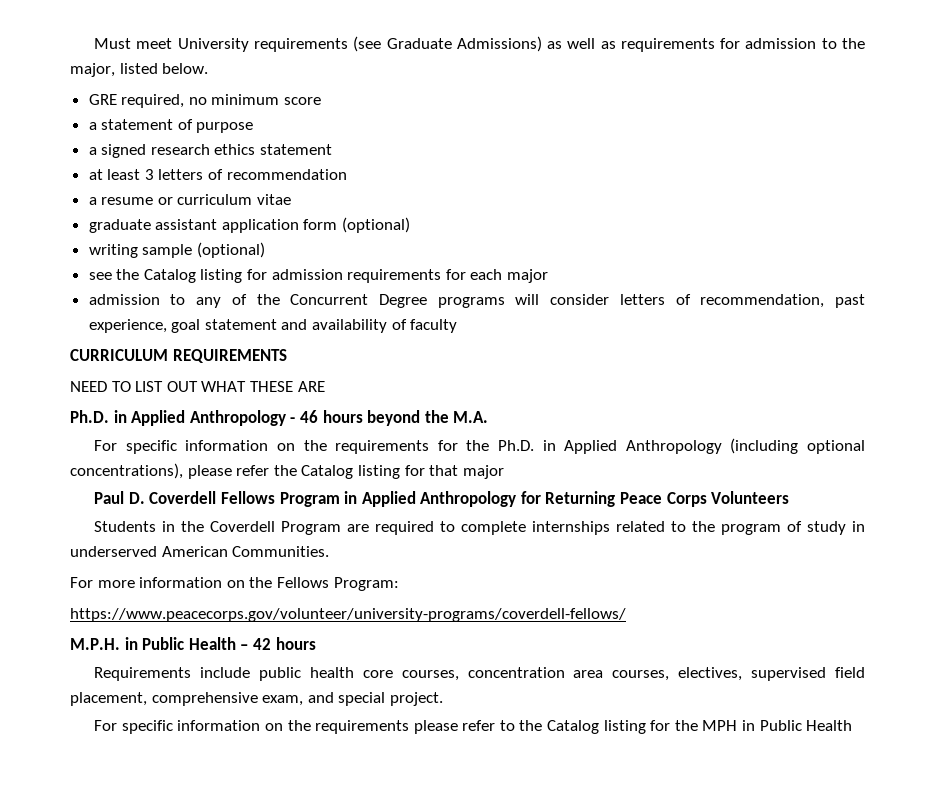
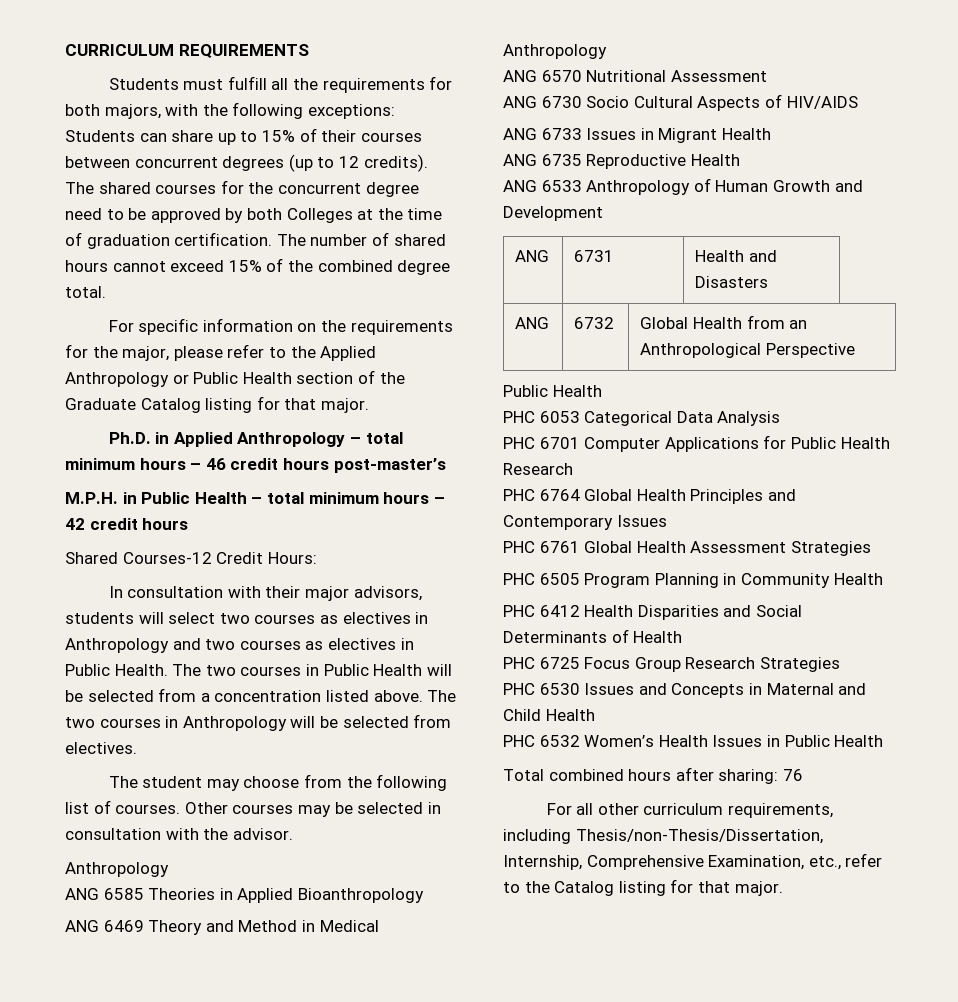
[94,36,866,52] [70,63,209,77] [88,94,322,108] [88,119,254,133] [88,144,333,158] [88,169,347,180] [88,194,292,205] [88,217,411,233] [88,242,265,258] [88,269,549,283] [88,294,865,308] [88,319,458,333] [70,349,287,363] [70,381,325,392] [70,410,489,426] Must meet University requirements (see Graduate Admissions) as well as requirements for admission to the major, listed below. // GRE required, no minimum score // a statement of purpose // a signed research ethics statement // at least 3 letters of recommendation // a resume or curriculum vitae // graduate assistant application form (optional) // writing sample (optional) // see the Catalog listing for admission requirements for each major // admission to any of the Concurrent Degree programs will consider letters of recommendation, past experience, goal statement and availability of faculty // CURRICULUM REQUIREMENTS // NEED TO LIST OUT WHAT THESE ARE // Ph.D. in Applied Anthropology - 46 hours beyond the M.A. -> [65,44,309,58] [108,76,453,93] [65,102,395,119] [65,128,422,145] [65,154,428,172] [65,180,419,197] [65,208,443,223] [65,232,446,249] [65,258,451,275] [65,286,106,298] CURRICULUM REQUIREMENTS // Students must fulfill all the requirements for both majors, with the following exceptions: Students can share up to 15% of their courses between concurrent degrees (up to 12 credits). The shared courses for the concurrent degree need to be approved by both Colleges at the time of graduation certification. The number of shared hours cannot exceed 15% of the combined degree total.
[497,438,865,454] [70,463,504,479] [94,491,790,507] [94,521,866,535] [70,546,330,557] [70,577,399,591] [70,608,626,622] Ph.D. in Applied Anthropology (including optional concentrations), please refer the Catalog listing for that major // Paul D. Coverdell Fellows Program in Applied Anthropology for Returning Peace Corps Volunteers // Students in the Coverdell Program are required to complete internships related to the program of study in underserved American Communities. // For more information on the Fellows Program: // https://www.peacecorps.gov/volunteer/university-programs/coverdell-fellows/ -> [122,344,377,361] [65,370,405,387] [65,396,369,413] [108,432,403,447] [65,458,446,473] major, please refer to the Applied Anthropology or Public Health section of the Graduate Catalog listing for that major. // Ph.D. in Applied Anthropology – total minimum hours – 46 credit hours post-master’s
[252,637,316,650] [94,667,865,681] [70,692,443,706] [94,720,458,734] 42 hours // Requirements include public health core courses, concentration area courses, electives, supervised field placement, comprehensive exam, and special project. // For specific information on the requirements please -> [266,492,445,504] [65,518,189,530] [65,552,317,564] [108,586,422,601] [65,612,429,624] [65,638,414,653] [65,664,452,676] [65,688,457,702] [65,714,452,731] [65,742,137,754] [108,774,448,791] [65,800,441,817] [65,828,293,840] [65,862,169,877] [65,888,424,903] [65,920,379,935] [503,44,607,59] [503,70,767,82] [503,94,858,111] [503,128,771,143] [503,154,740,169] [503,178,863,195] [503,206,603,221] [515,250,550,262] [574,250,615,262] [695,250,777,262] [695,276,769,288] [515,317,550,329] [574,317,615,329] [640,315,808,329] [640,343,855,358] [503,385,602,397] [503,411,781,426] [503,435,890,452] [503,463,573,475] [503,489,796,504] [503,515,667,530] [503,541,871,556] [503,573,883,588] [503,605,802,620] [503,629,683,643] [503,657,840,672] [503,683,867,698] [503,709,595,721] [503,735,884,747] [503,767,803,784] [546,803,833,818] [503,829,823,844] [503,855,841,870] total minimum hours – 42 credit hours // Shared Courses-12 Credit Hours: // In consultation with their major advisors, students will select two courses as electives in Anthropology and two courses as electives in Public Health. The two courses in Public Health will be selected from a concentration listed above. The two courses in Anthropology will be selected from electives. // The student may choose from the following list of courses. Other courses may be selected in consultation with the advisor. // Anthropology // ANG 6585 Theories in Applied Bioanthropology // ANG 6469 Theory and Method in Medical Anthropology // ANG 6570 Nutritional Assessment // ANG 6730 Socio Cultural Aspects of HIV/AIDS // ANG 6733 Issues in Migrant Health // ANG 6735 Reproductive Health // ANG 6533 Anthropology of Human Growth and Development // ANG | 6731 | Health and Disasters // ANG | 6732 | Global Health from an Anthropological Perspective // Public Health // PHC 6053 Categorical Data Analysis // PHC 6701 Computer Applications for Public Health Research // PHC 6764 Global Health Principles and Contemporary Issues // PHC 6761 Global Health Assessment Strategies // PHC 6505 Program Planning in Community Health // PHC 6412 Health Disparities and Social Determinants of Health // PHC 6725 Focus Group Research Strategies // PHC 6530 Issues and Concepts in Maternal and Child Health // PHC 6532 Women’s Health Issues in Public Health // Total combined hours after sharing: 76 // For all other curriculum requirements, including Thesis/non-Thesis/Dissertation, Internship, Comprehensive Examination, etc.,
[674,720,853,731] the MPH in Public Health -> [697,881,783,896] that major.

